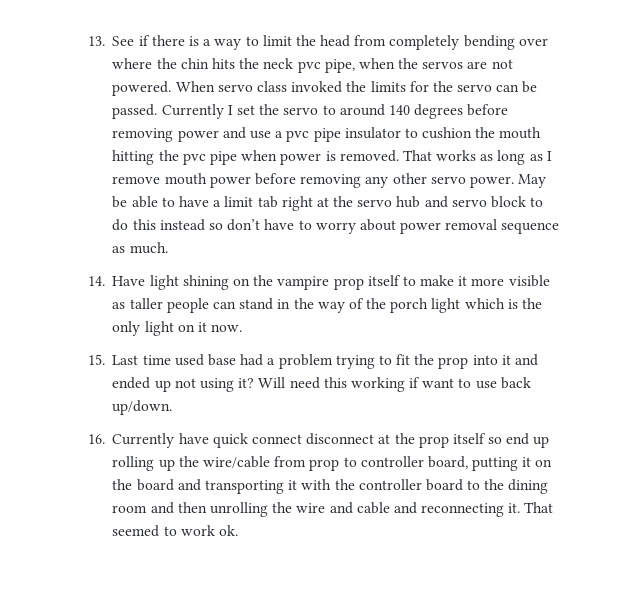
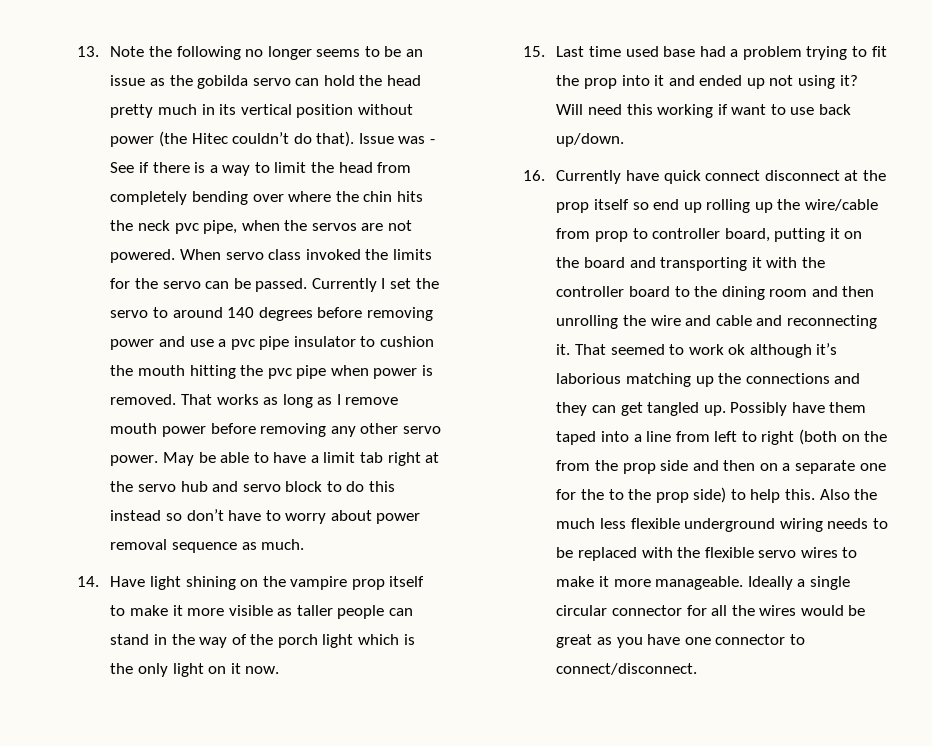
(105, 41) none -> [110,46,424,60] [110,75,422,89] [110,104,413,118] [110,131,436,147] Note the following no longer seems to be an issue as the gobilda servo can hold the head pretty much in its vertical position without power (the Hitec couldn’t do that). Issue was -
[218,525,238,536] ok. -> [728,343,838,358] [556,373,861,387] [556,402,867,416] [556,429,888,445] [556,460,886,474] [556,487,878,503] [556,518,888,532] [556,547,858,561] [556,576,850,590] [556,605,866,616] [556,634,805,648] [556,663,698,675] ok although it’s laborious matching up the connections and they can get tangled up. Possibly have them taped into a line from left to right (both on the from the prop side and then on a separate one for the to the prop side) to help this. Also the much less flexible underground wiring needs to be replaced with the flexible servo wires to make it more manageable. Ideally a single circular connector for all the wires would be great as you have one connector to connect/disconnect.

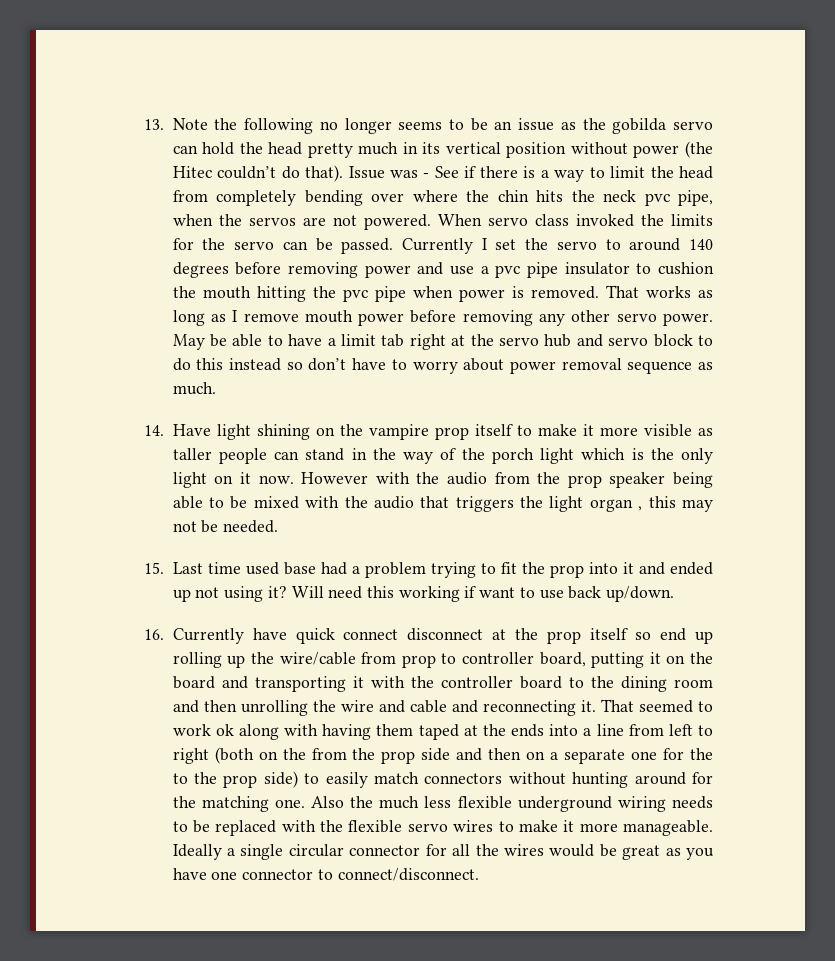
(280, 670) none -> [301,472,713,488] [172,496,713,512] [172,520,279,533] However with the audio from the prop speaker being able to be mixed with the audio that triggers the light organ , this may not be needed.
[749,343,838,358] [556,373,861,387] [556,402,867,416] [556,431,597,445] although it’s laborious matching up the connections and they can get tangled up. Possibly have them taped -> [238,724,545,740] along with having them taped at the ends
[750,489,816,503] help this. -> [325,772,713,788] [172,796,305,812] easily match connectors without hunting around for the matching one.

